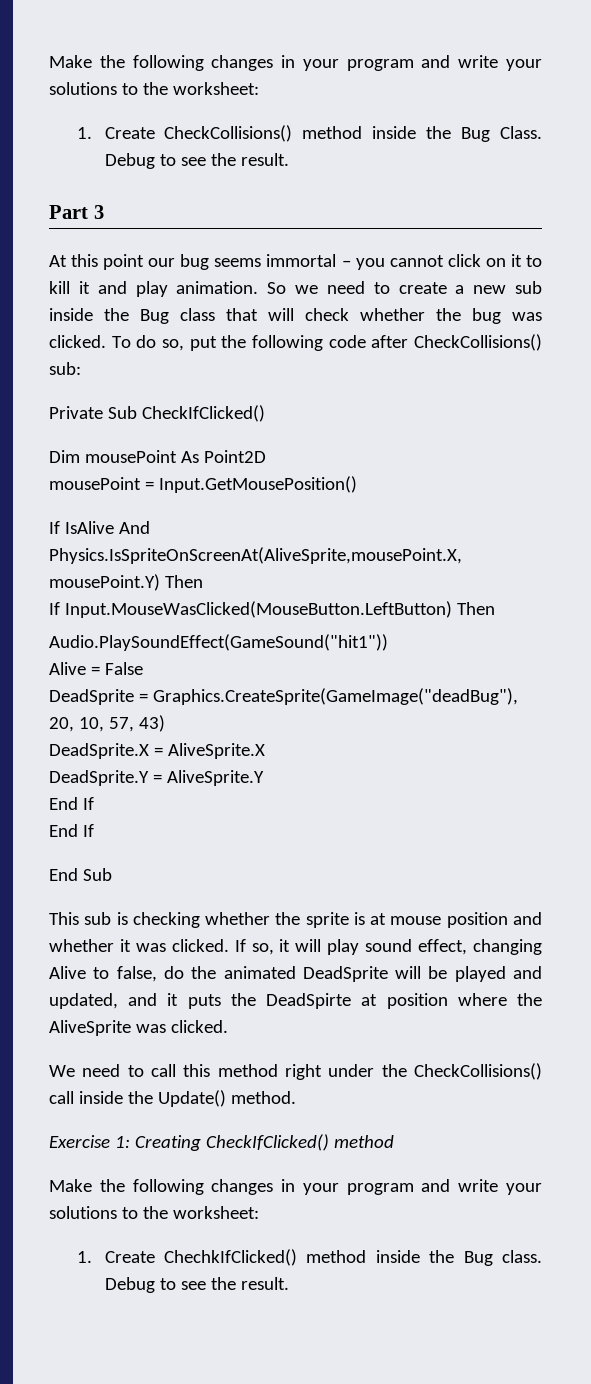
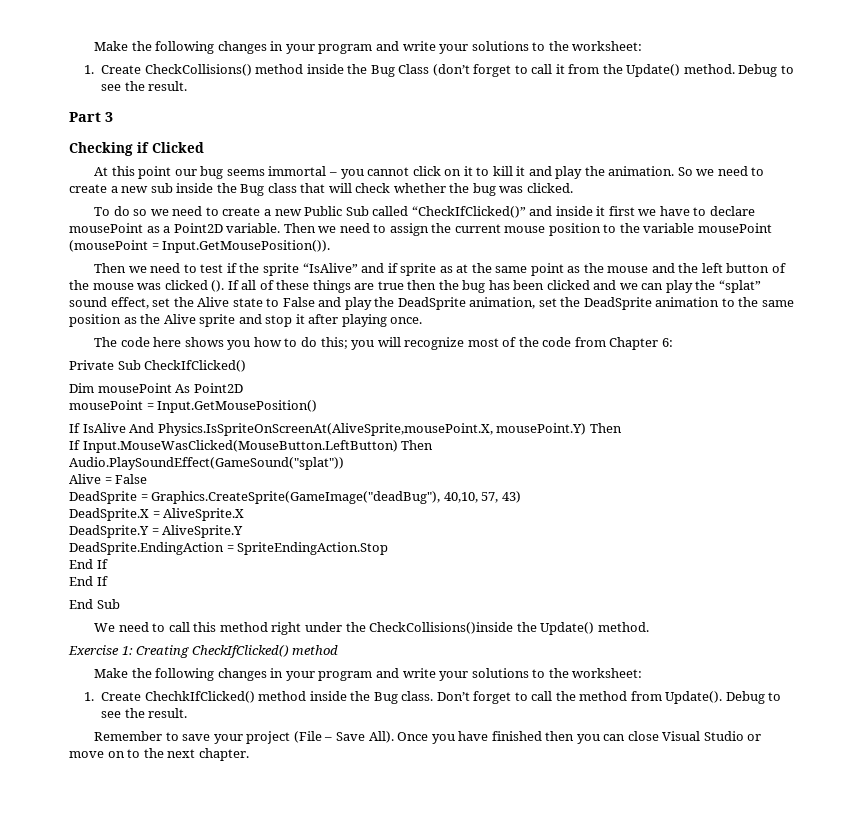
[500,126,542,139] Class. -> [398,64,735,77] Class (don’t forget to call it from the Update() method.
(104, 212) none -> [69,142,204,156] // Checking if Clicked
(168, 289) none -> [584,166,605,176] the
(106, 341) none -> (573, 188) //
[162,334,542,351] [49,362,81,375] so, put the following code after CheckCollisions() sub: -> [133,206,755,218] [69,223,772,236] [69,240,331,253] [94,263,786,276] [69,280,761,293] [69,297,794,310] [69,314,423,327] [94,337,673,350] so we need to create a new Public Sub called “CheckIfClicked()” and inside it first we have to declare mousePoint as a Point2D variable. Then we need to assign the current mouse position to the variable mousePoint (mousePoint = Input.GetMousePosition()). // Then we need to test if the sprite “IsAlive” and if sprite as at the same point as the mouse and the left button of the mouse was clicked (). If all of these things are true then the bug has been clicked and we can play the “splat” sound effect, set the Alive state to False and play the DeadSprite animation, set the DeadSprite animation to the same position as the Alive sprite and stop it after playing once. // The code here shows you how to do this; you will recognize most of the code from Chapter 6:
[49,634,388,651] Audio.PlaySoundEffect(GameSound("hit1")) -> [69,457,344,470] Audio.PlaySoundEffect(GameSound("splat"))
[49,717,104,732] 20, 10, -> [443,492,478,503] 40,10,
(264, 778) none -> [69,542,389,555] // DeadSprite.EndingAction = SpriteEndingAction.Stop
[49,912,542,928] [49,939,543,955] [49,966,542,982] [49,993,542,1009] [49,1020,228,1036] // This sub is checking whether the sprite is at mouse position and whether it was clicked. If so, it will play sound effect, changing Alive to false, do the animated DeadSprite will be played and updated, and it puts the DeadSpirte at position where the AliveSprite was clicked. -> (120, 604) none
[414,1063,542,1080] [49,1091,123,1104] CheckCollisions() call inside -> [369,622,514,634] CheckCollisions()inside
[104,1277,289,1293] Debug to see the result. -> [436,691,782,704] [100,708,188,718] [94,731,762,744] [69,748,249,761] Don’t forget to call the method from Update(). Debug to see the result. // Remember to save your project (File – Save All). Once you have finished then you can close Visual Studio or move on to the next chapter.

